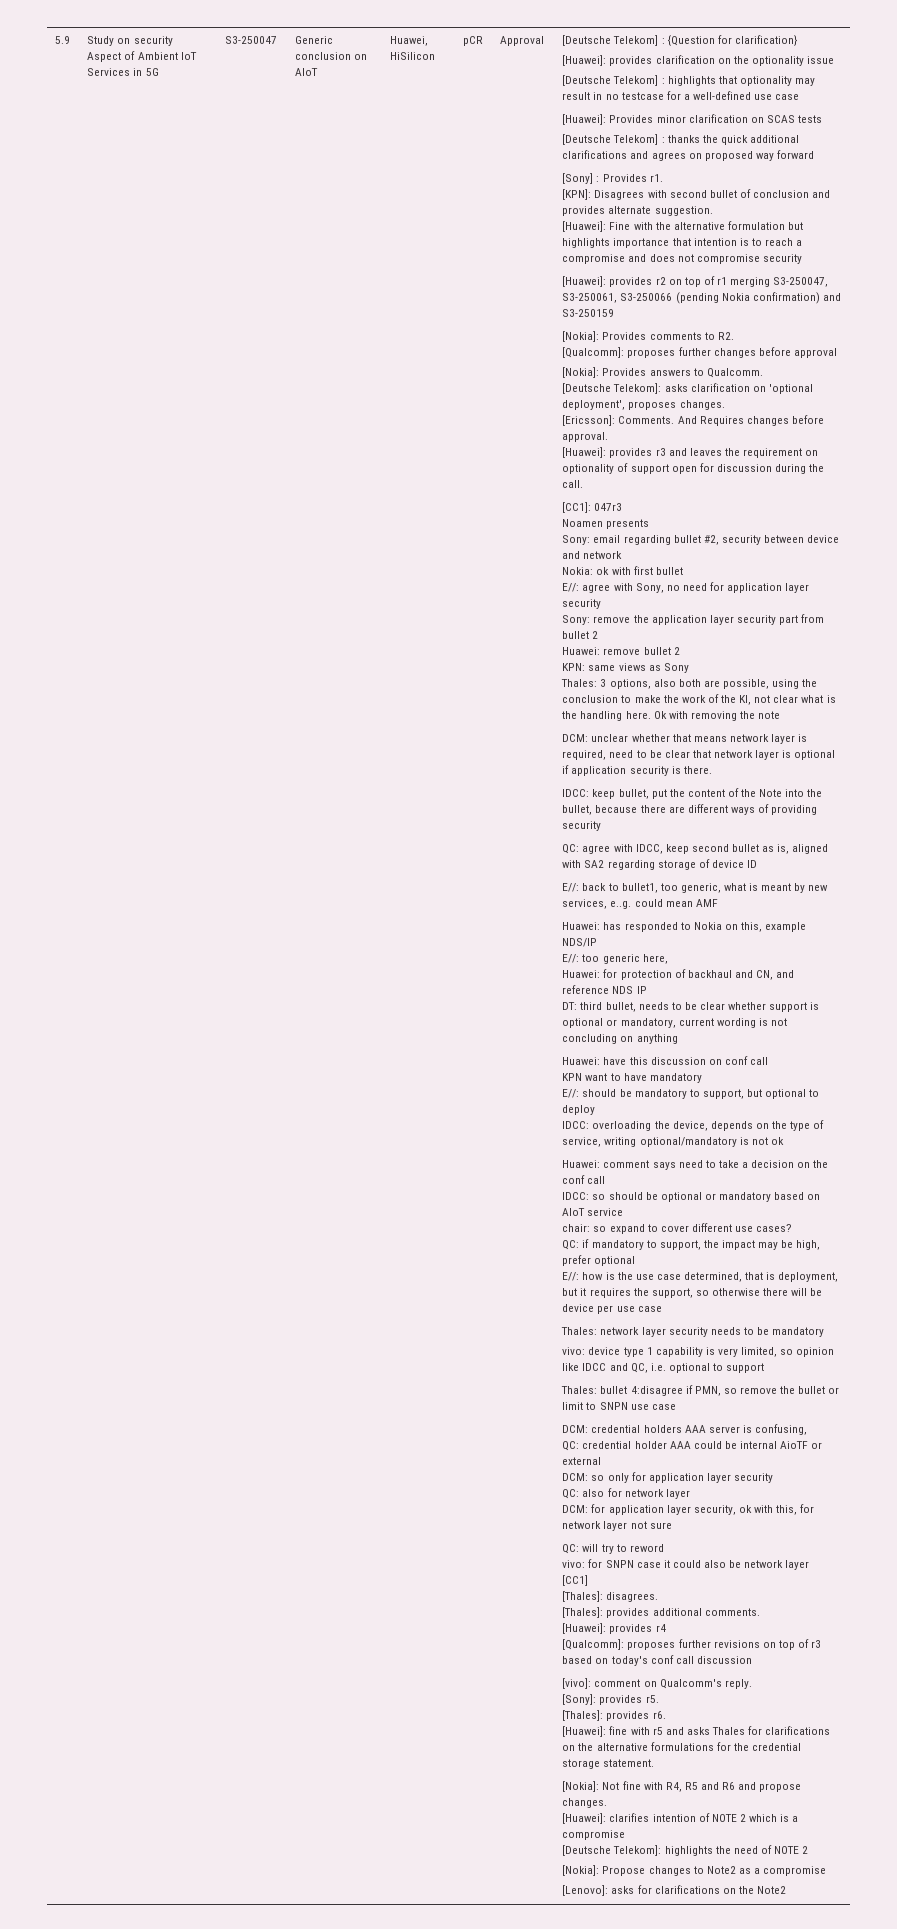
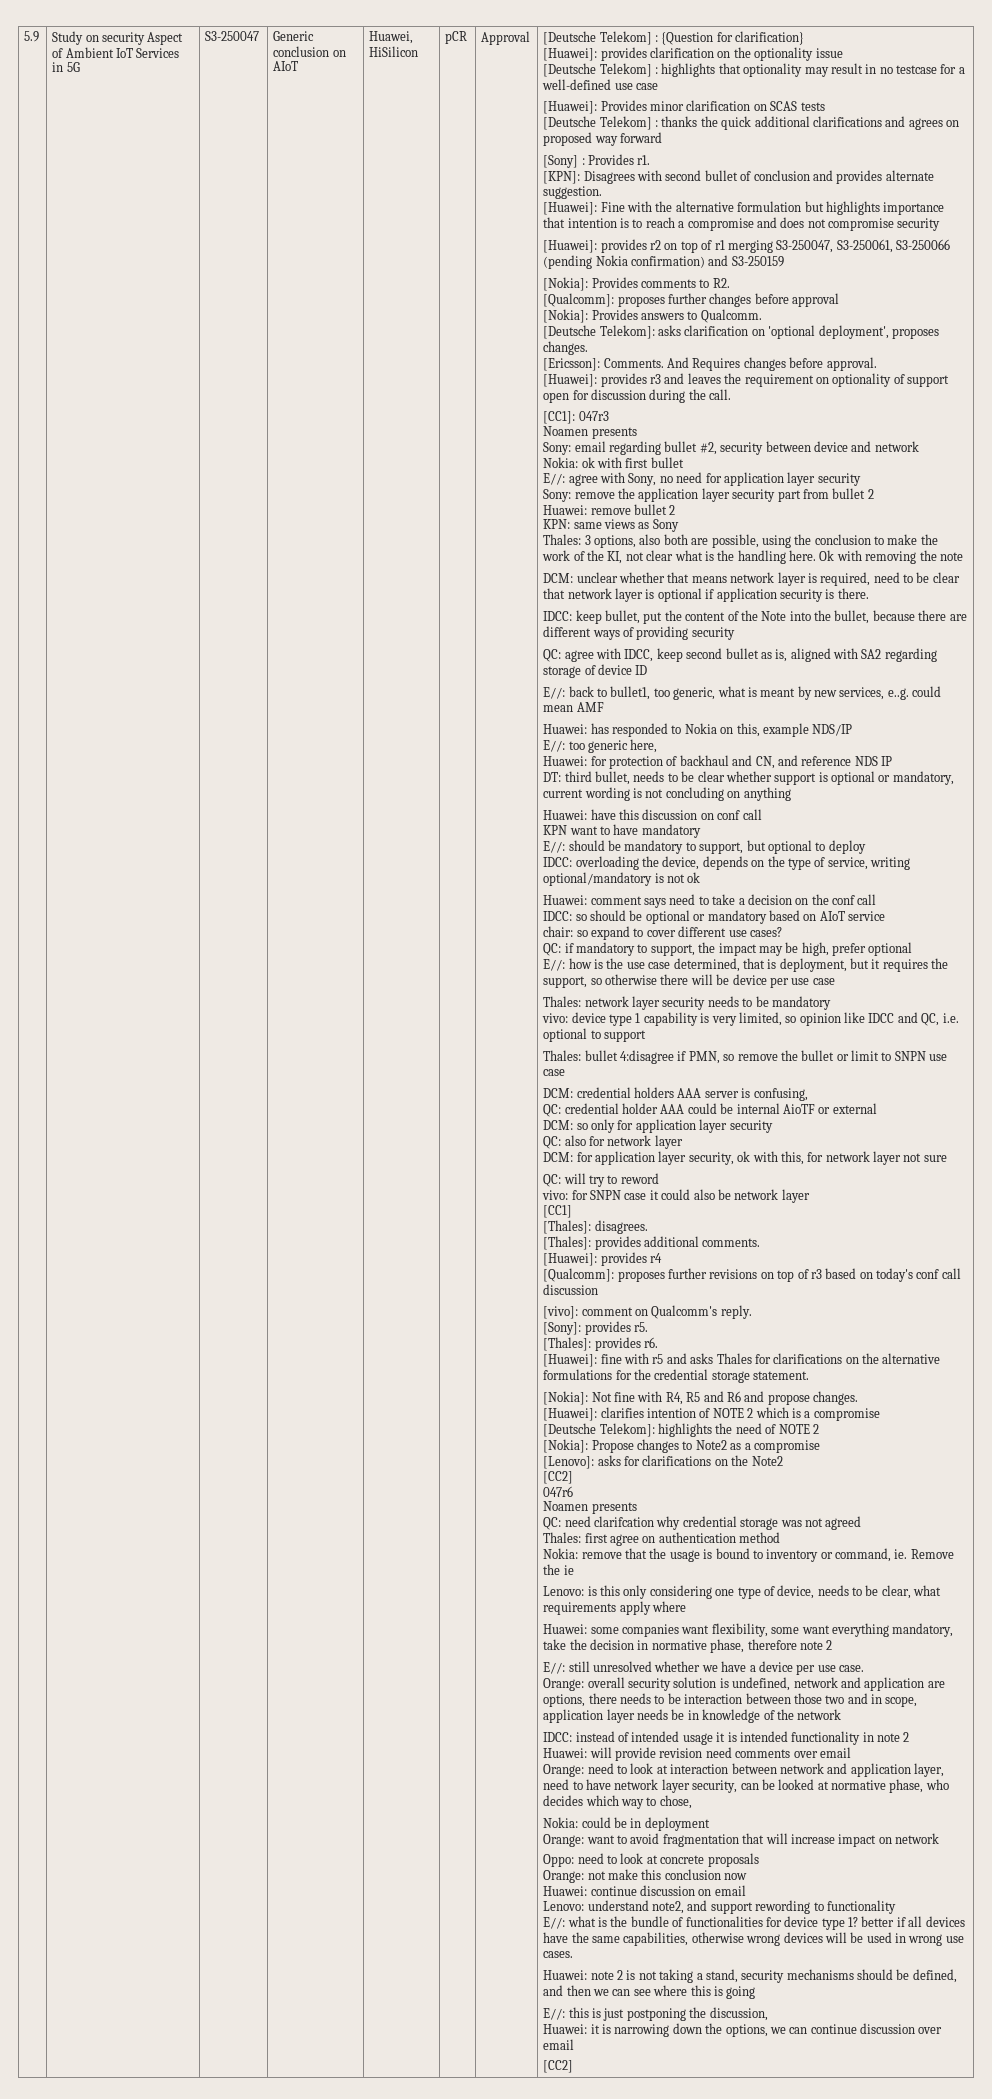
(787, 1890) none -> [543,1471,574,1484] [543,1486,574,1497] [543,1501,637,1514] [543,1516,862,1530] [543,1532,781,1546] [543,1548,954,1562] [543,1564,574,1575] [543,1585,942,1599] [543,1601,687,1615] [543,1623,954,1637] [543,1639,833,1653] [543,1661,865,1675] [543,1677,945,1691] [543,1693,918,1707] [543,1709,842,1723] [543,1731,910,1745] [543,1747,851,1761] [543,1763,945,1777] [543,1779,949,1793] [543,1795,692,1809] [543,1817,710,1831] [543,1833,940,1847] [543,1853,759,1867] [543,1869,748,1883] [543,1885,746,1896] [543,1900,896,1914] [543,1916,965,1930] [543,1932,964,1946] [543,1951,574,1958] [543,1969,957,1983] [543,1985,756,1999] [543,2007,768,2021] [543,2023,943,2037] [543,2039,575,2050] [543,2060,574,2073] // [CC2] // 047r6 // Noamen presents // QC: need clarifcation why credential storage was not agreed // Thales: first agree on authentication method // Nokia: remove that the usage is bound to inventory or command, ie. Remove the ie // Lenovo: is this only considering one type of device, needs to be clear, what requirements apply where // Huawei: some companies want flexibility, some want everything mandatory, take the decision in normative phase, therefore note 2 // E//: still unresolved whether we have a device per use case. // Orange: overall security solution is undefined, network and application are options, there needs to be interaction between those two and in scope, application layer needs be in knowledge of the network // IDCC: instead of intended usage it is intended functionality in note 2 // Huawei: will provide revision need comments over email // Orange: need to look at interaction between network and application layer, need to have network layer security, can be looked at normative phase, who decides which way to chose, // Nokia: could be in deployment // Orange: want to avoid fragmentation that will increase impact on network // Oppo: need to look at concrete proposals // Orange: not make this conclusion now // Huawei: continue discussion on email // Lenovo: understand note2, and support rewording to functionality // E//: what is the bundle of functionalities for device type 1? better if all devices have the same capabilities, otherwise wrong devices will be used in wrong use cases. // Huawei: note 2 is not taking a stand, security mechanisms should be defined, and then we can see where this is going // E//: this is just postponing the discussion, // Huawei: it is narrowing down the options, we can continue discussion over email // [CC2]

